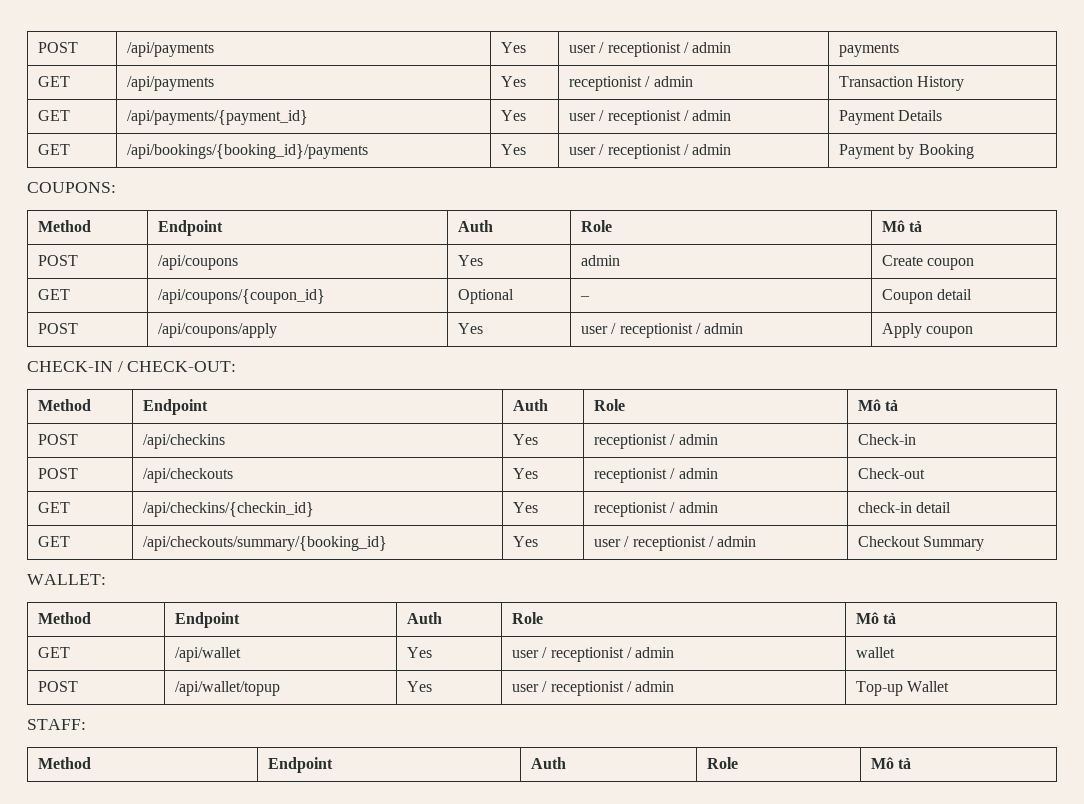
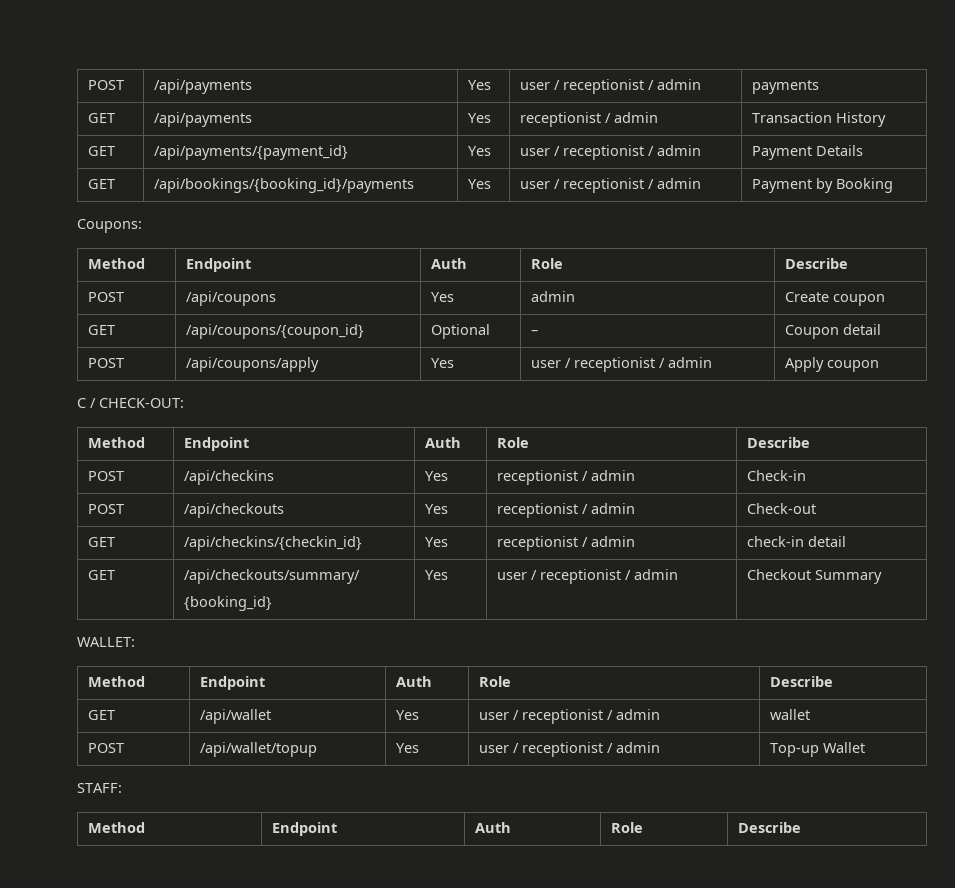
[27,182,116,193] [38,220,92,232] [158,220,224,236] [458,220,494,232] [581,220,613,232] [882,220,923,232] COUPONS: // Method | Endpoint | Auth | Role | Mô tả -> [77,219,142,233] [88,258,146,269] [186,258,252,272] [431,258,468,269] [531,258,564,269] [785,258,849,269] Coupons: // Method | Endpoint | Auth | Role | Describe
[27,361,113,372] CHECK-IN -> [77,398,86,408] C
[858,399,899,411] Mô tả -> [747,437,811,448] Describe
[143,536,388,551] /api/checkouts/summary/{booking_id} -> [184,569,361,584] [184,596,273,611] /api/checkouts/summary/ // {booking_id}
[856,612,897,624] Mô tả -> [770,676,834,687] Describe
[871,757,912,769] Mô tả -> [738,822,802,833] Describe

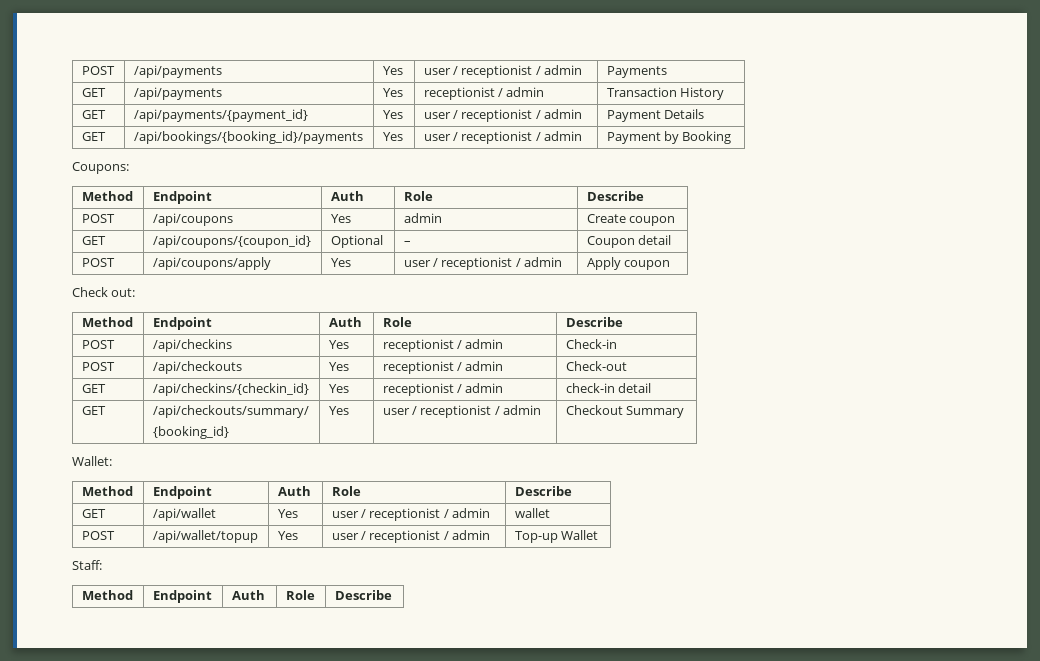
[752,80,820,94] payments -> [606,66,667,78] Payments
[77,398,184,408] C / CHECK-OUT: -> [72,287,136,297] Check out:
[77,637,135,647] WALLET: -> [72,456,112,466] Wallet:
[77,783,122,793] STAFF: -> [72,560,102,570] Staff:

